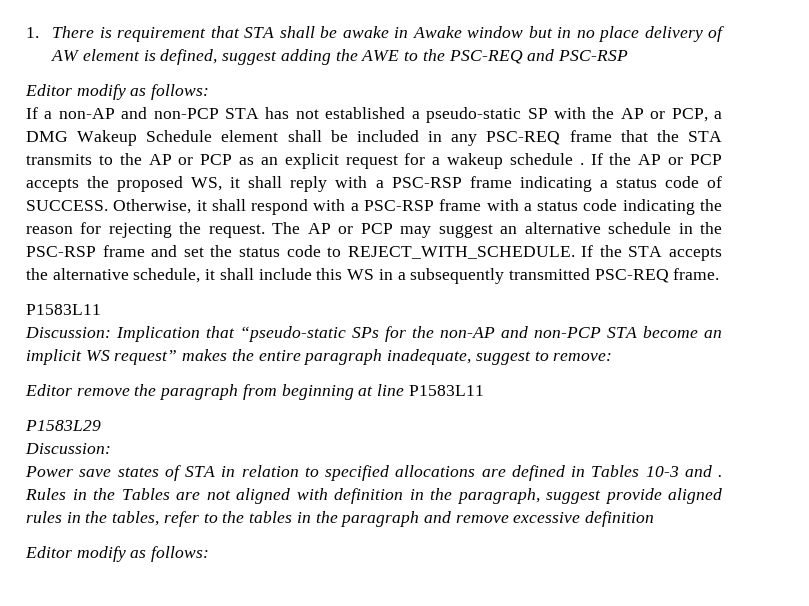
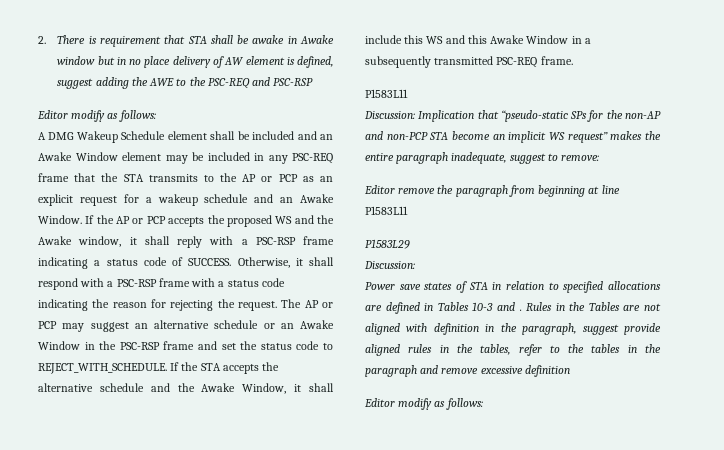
[26,27,39,38] 1. -> [38,36,46,44] 2.
[26,107,722,123] If a non-AP and non-PCP STA has not established a pseudo-static SP with the AP or PCP, a -> [38,132,46,140] A
(419, 136) none -> [297,131,333,140] [38,152,250,164] and an Awake Window element may be included
[579,163,584,165] . -> [254,194,334,203] [38,215,82,224] and an Awake Window.
[191,177,223,191] WS, -> [275,215,334,224] [38,236,122,247] WS and the Awake window,
(672, 228) none -> [263,320,334,329] [38,341,80,350] or an Awake Window
[133,268,201,283] schedule, -> [99,383,287,394] schedule and the Awake Window,
(375, 274) none -> [445,35,569,44] and this Awake Window

